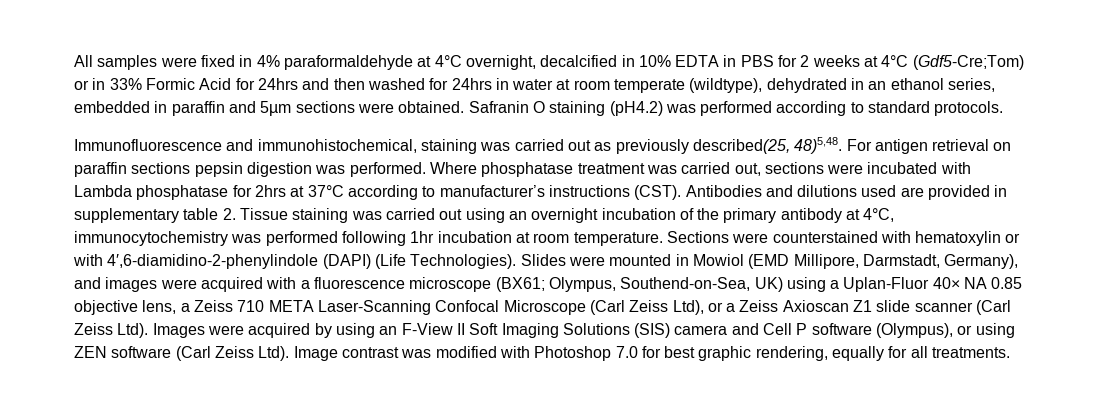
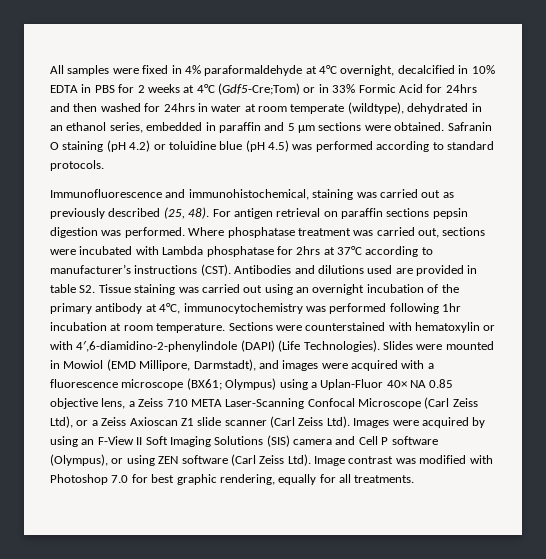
[260,101,292,116] 5µm -> [287,123,315,133] 5 µm
[609,101,663,116] (pH4.2) -> [106,140,289,152] (pH 4.2) or toluidine blue (pH 4.5)
[692,137,843,154] described(25, 48)5,48. -> [108,207,210,219] described (25, 48).
[74,208,236,223] supplementary table 2. -> [50,284,96,293] table S2.
[862,254,1019,269] Darmstadt, Germany), -> [193,359,256,371] Darmstadt),
[548,277,783,292] Olympus, Southend-on-Sea, UK) -> [225,378,277,390] Olympus)

